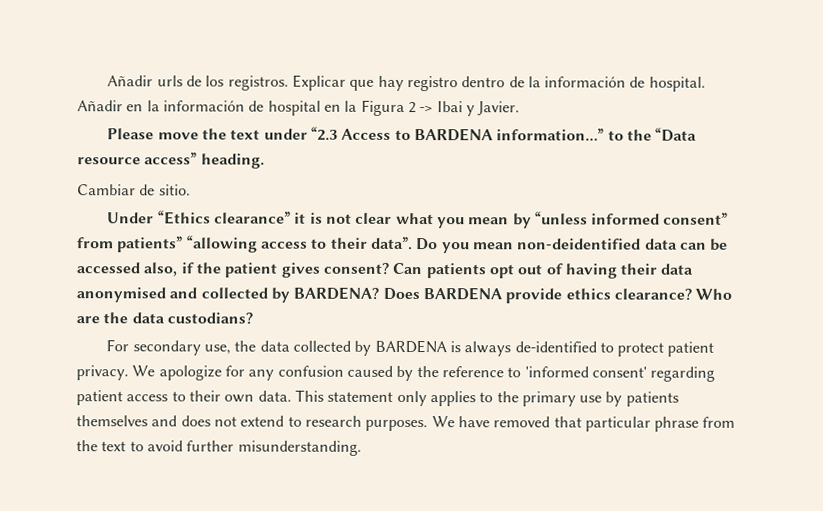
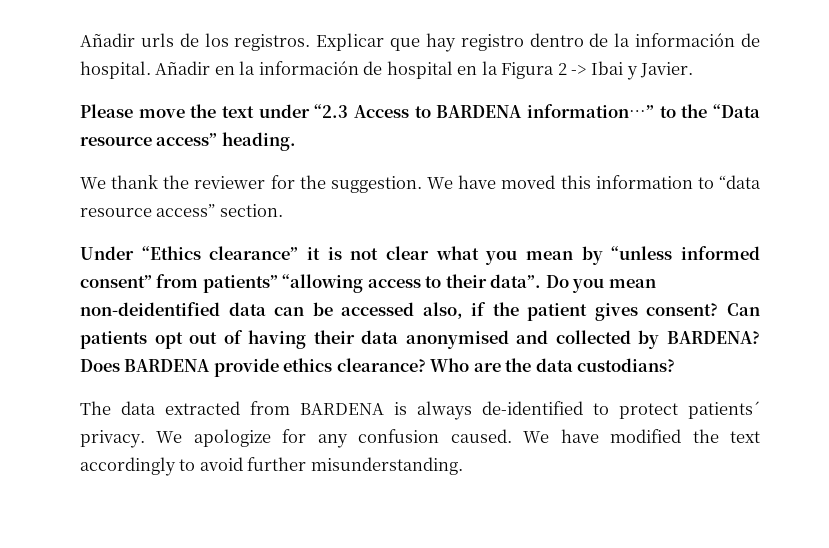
[77,184,191,196] Cambiar de sitio. -> [80,175,761,193] [80,204,283,217] We thank the reviewer for the suggestion. We have moved this information to “data resource access” section.
[106,339,372,356] For secondary use, the data collected by -> [80,401,290,415] The data extracted from
[667,341,715,357] patient -> [688,401,760,419] patients´
[346,365,716,382] [76,389,679,407] [76,415,736,432] [76,440,127,452] caused by the reference to 'informed consent' regarding patient access to their own data. This statement only applies to the primary use by patients themselves and does not extend to research purposes. We have removed that particular phrase from the text -> [450,429,761,443] [80,457,176,476] caused. We have modified the text accordingly

